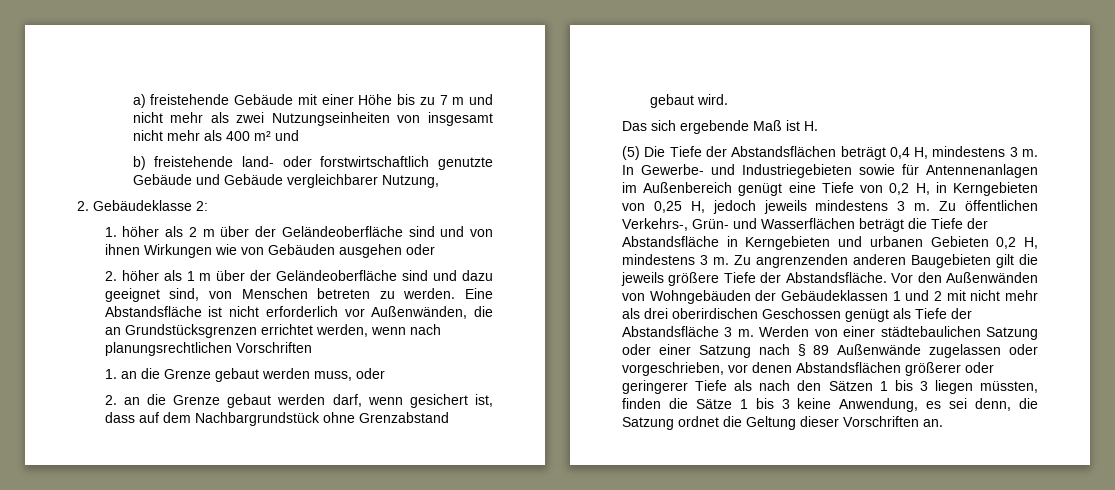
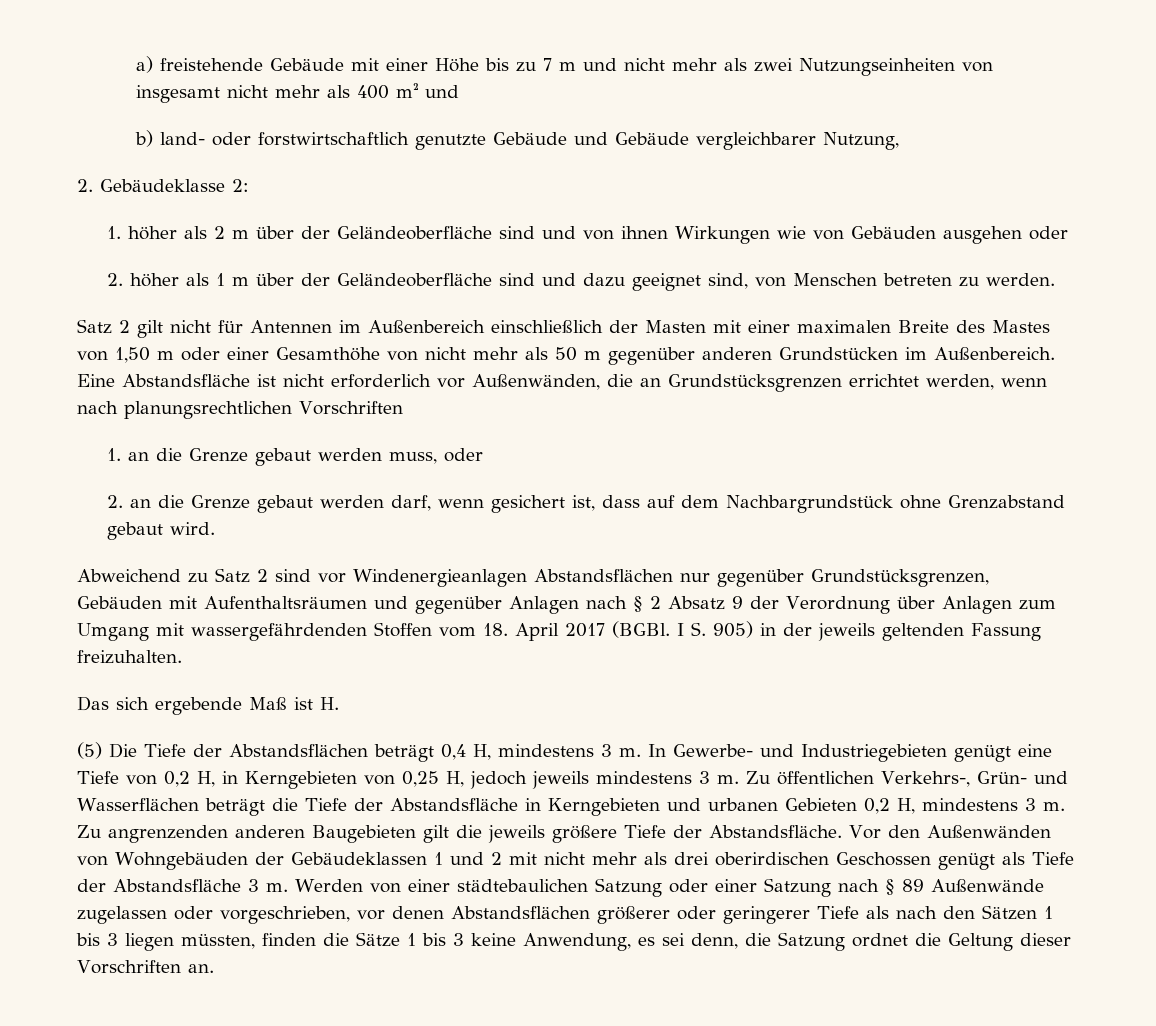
[154,156,234,167] freistehende -> (153, 138) none
(456, 293) none -> [77,319,1050,338] [77,347,1055,365] // Satz 2 gilt nicht für Antennen im Außenbereich einschließlich der Masten mit einer maximalen Breite des Mastes von 1,50 m oder einer Gesamthöhe von nicht mehr als 50 m gegenüber anderen Grundstücken im Außenbereich.
(728, 99) none -> [77,568,989,587] [77,596,1056,614] [77,621,1041,641] [77,650,182,664] // Abweichend zu Satz 2 sind vor Windenergieanlagen Abstandsflächen nur gegenüber Grundstücksgrenzen, Gebäuden mit Aufenthaltsräumen und gegenüber Anlagen nach § 2 Absatz 9 der Verordnung über Anlagen zum Umgang mit wassergefährdenden Stoffen vom 18. April 2017 (BGBl. I S. 905) in der jeweils geltenden Fassung freizuhalten.
[859,164,1038,178] [622,182,733,193] sowie für Antennenanlagen im Außenbereich -> (947, 753) none

